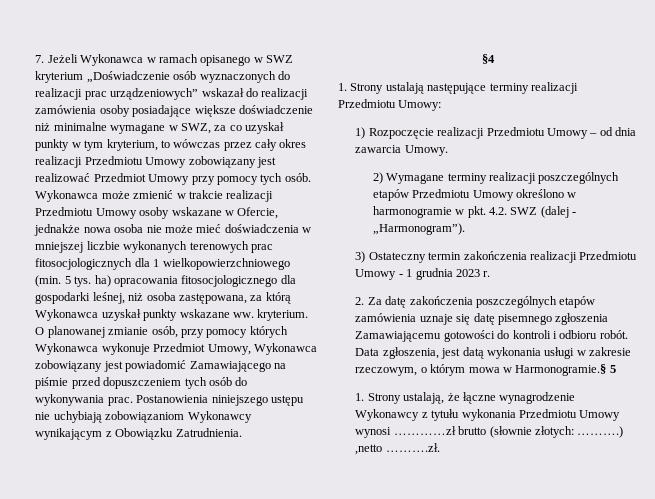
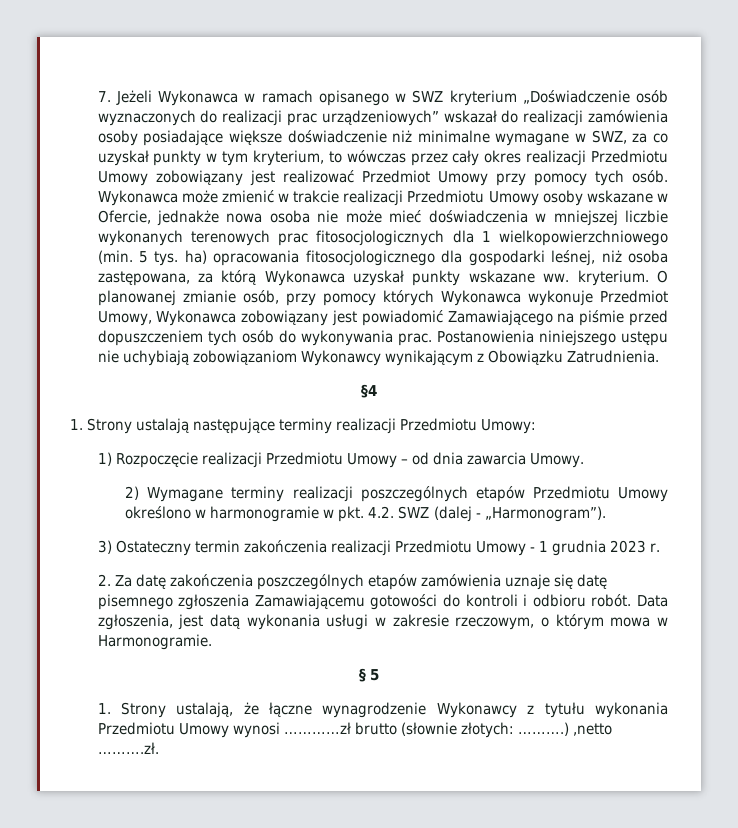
[515,364,607,376] Harmonogramie.§ -> [97,634,212,650] [358,668,366,682] Harmonogramie. // §

